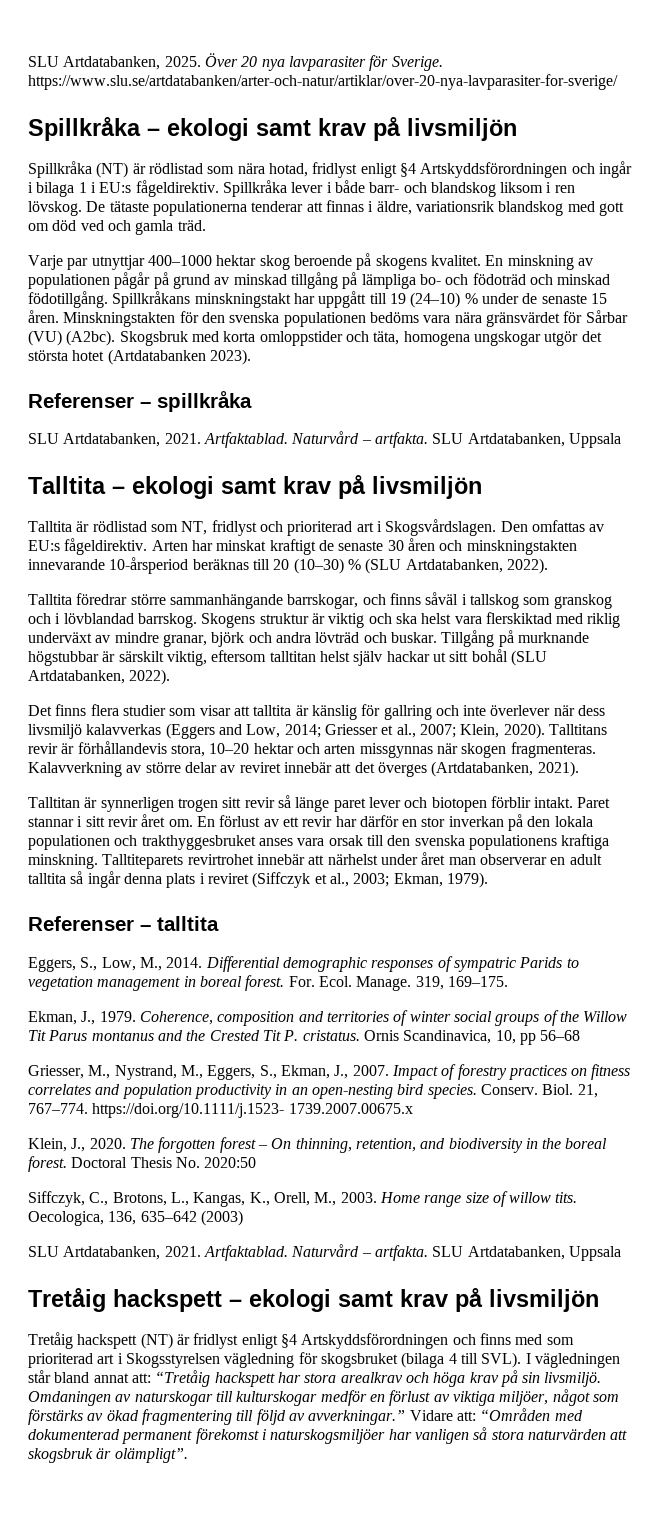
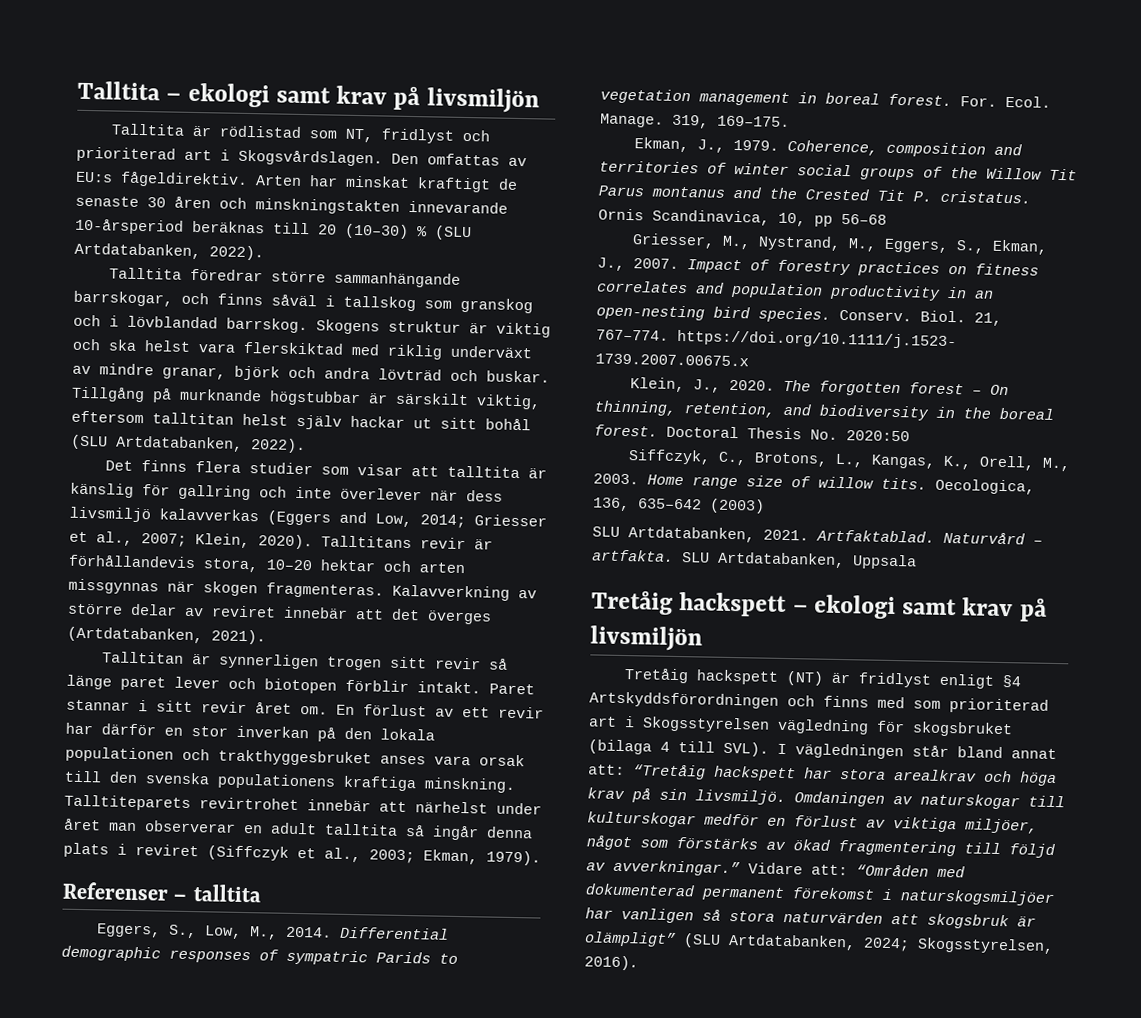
[28,53,443,71] [28,74,618,90] [28,117,517,141] [28,161,632,178] [28,180,575,197] [28,200,624,216] [28,220,206,235] [28,253,593,270] [28,272,611,289] [28,291,607,308] [28,310,628,327] [28,330,602,346] [28,349,251,365] [28,391,252,412] [28,431,621,448] SLU Artdatabanken, 2025. Över 20 nya lavparasiter för Sverige. https://www.slu.se/artdatabanken/arter-och-natur/artiklar/over-20-nya-lavparasiter-for-sverige/ // Spillkråka – ekologi samt krav på livsmiljön // Spillkråka (NT) är rödlistad som nära hotad, fridlyst enligt §4 Artskyddsförordningen och ingår i bilaga 1 i EU:s fågeldirektiv. Spillkråka lever i både barr- och blandskog liksom i ren lövskog. De tätaste populationerna tenderar att finnas i äldre, variationsrik blandskog med gott om död ved och gamla träd. // Varje par utnyttjar 400–1000 hektar skog beroende på skogens kvalitet. En minskning av populationen pågår på grund av minskad tillgång på lämpliga bo- och födoträd och minskad födotillgång. Spillkråkans minskningstakt har uppgått till 19 (24–10) % under de senaste 15 åren. Minskningstakten för den svenska populationen bedöms vara nära gränsvärdet för Sårbar (VU) (A2bc). Skogsbruk med korta omloppstider och täta, homogena ungskogar utgör det största hotet (Artdatabanken 2023). // Referenser – spillkråka // SLU Artdatabanken, 2021. Artfaktablad. Naturvård – artfakta. SLU Artdatabanken, Uppsala // -> (77, 90) none
[114,1448,188,1463] olämpligt”. -> [584,931,1054,954] [584,955,639,971] olämpligt” (SLU Artdatabanken, 2024; Skogsstyrelsen, 2016).

